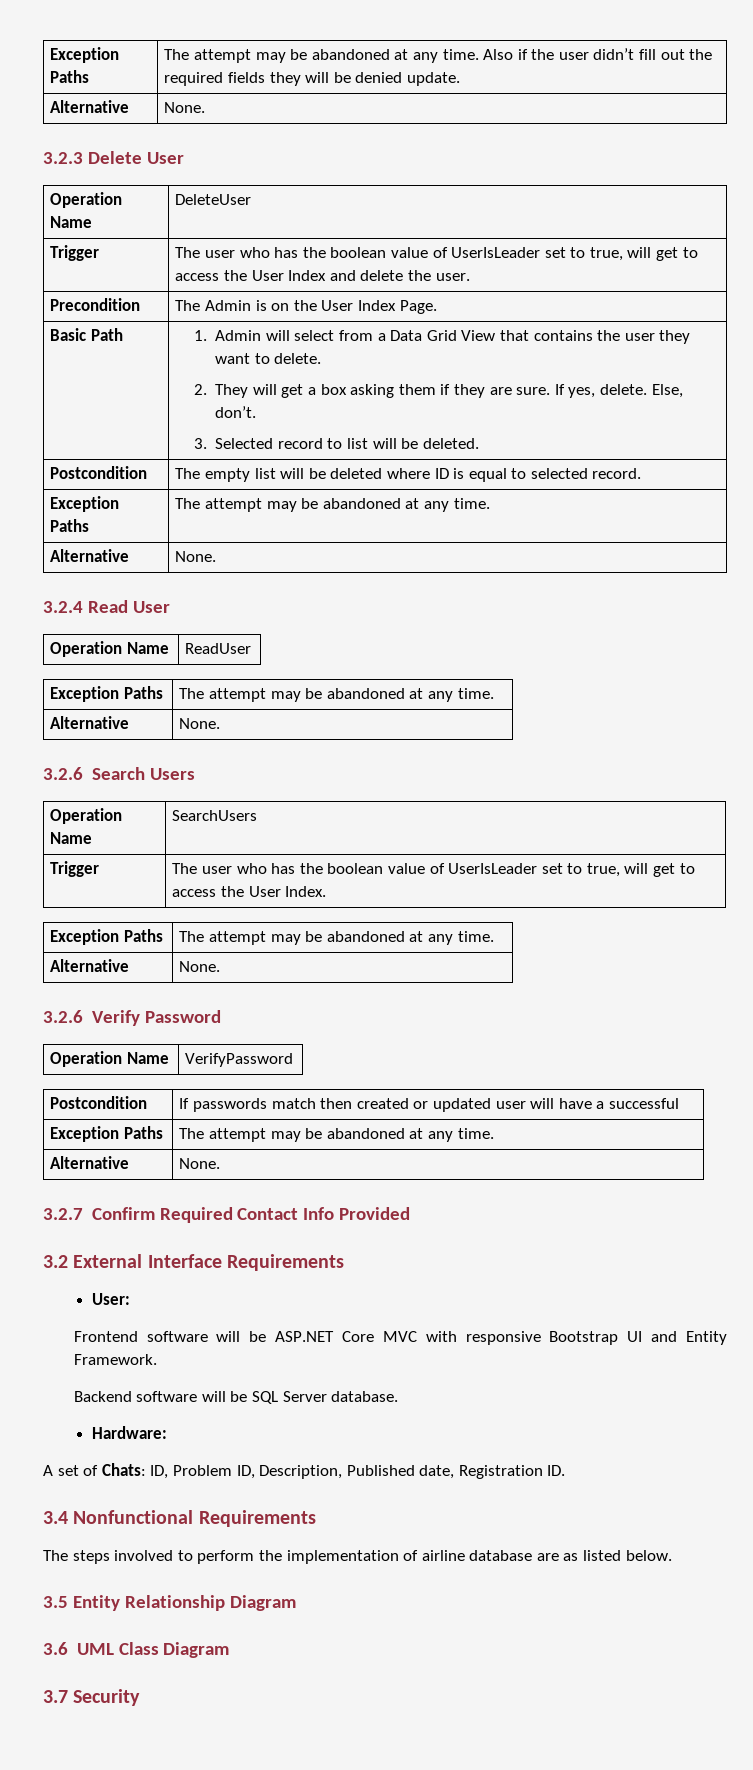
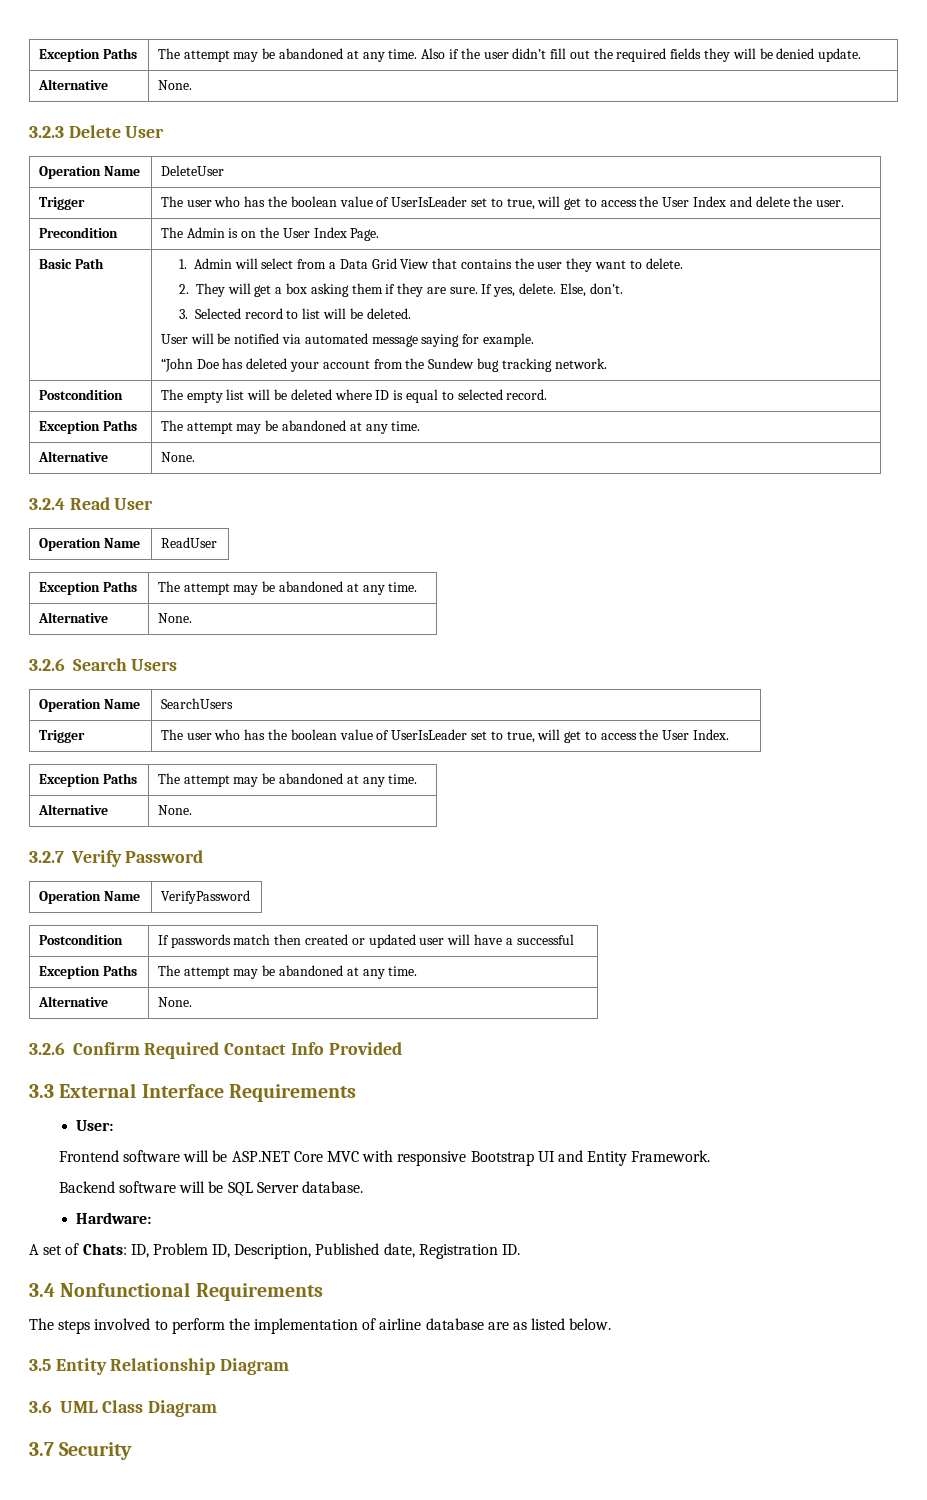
(479, 443) none -> [160,333,534,347] [160,358,607,372] // User will be notified via automated message saying for example. // “John Doe has deleted your account from the Sundew bug tracking network.
[43,1010,83,1023] 3.2.6 -> [29,851,64,863] 3.2.7
[43,1208,83,1220] 3.2.7 -> [29,1042,65,1055] 3.2.6
[43,1255,68,1268] 3.2 -> [29,1084,54,1098] 3.3

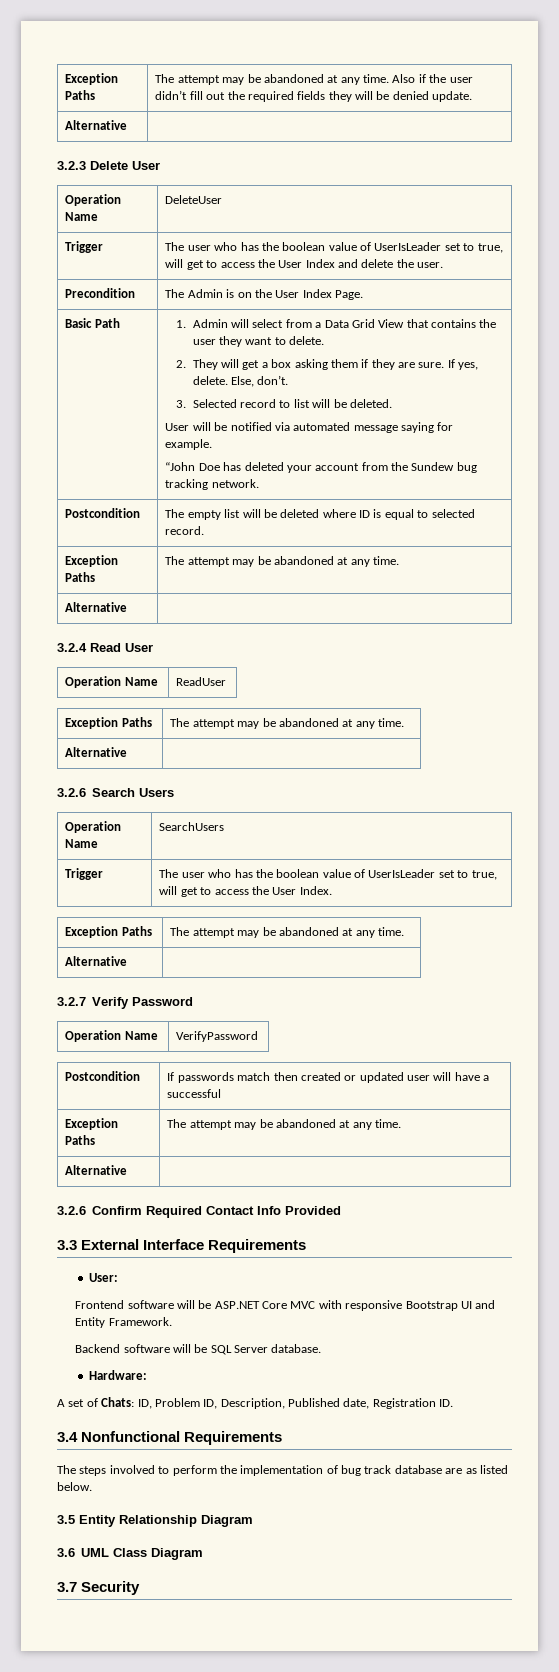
[157,80,192,90] None. -> (128, 125) none
[160,452,195,462] None. -> (128, 607) none
[157,613,192,623] None. -> (128, 752) none
[157,805,192,815] None. -> (128, 961) none
[157,997,192,1007] None. -> (128, 1170) none
[379,1318,422,1330] airline -> [341,1465,392,1476] bug track

